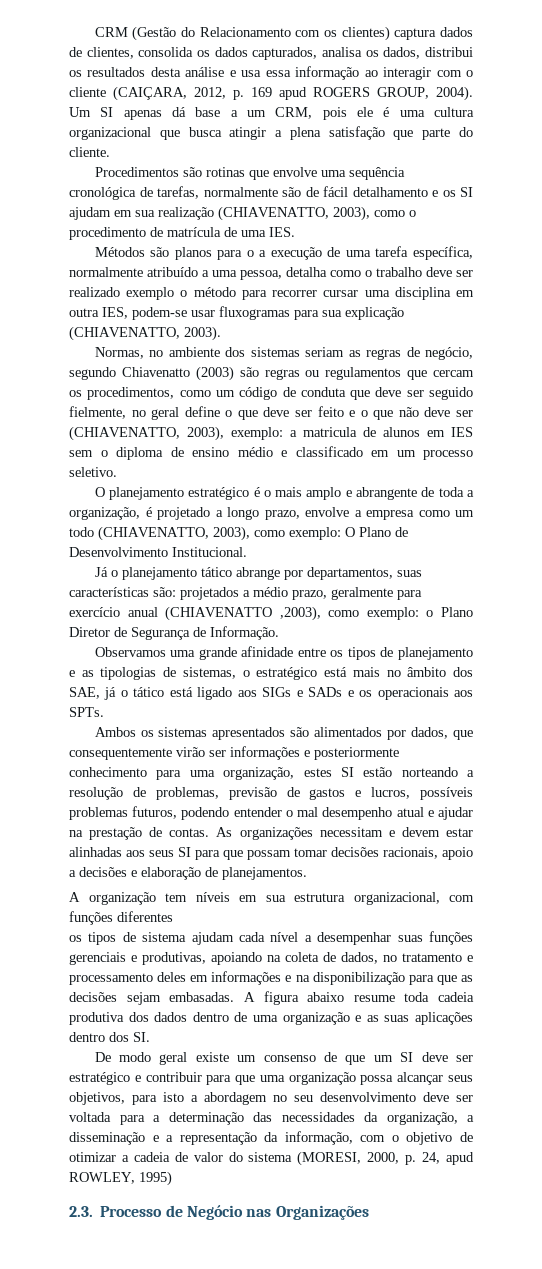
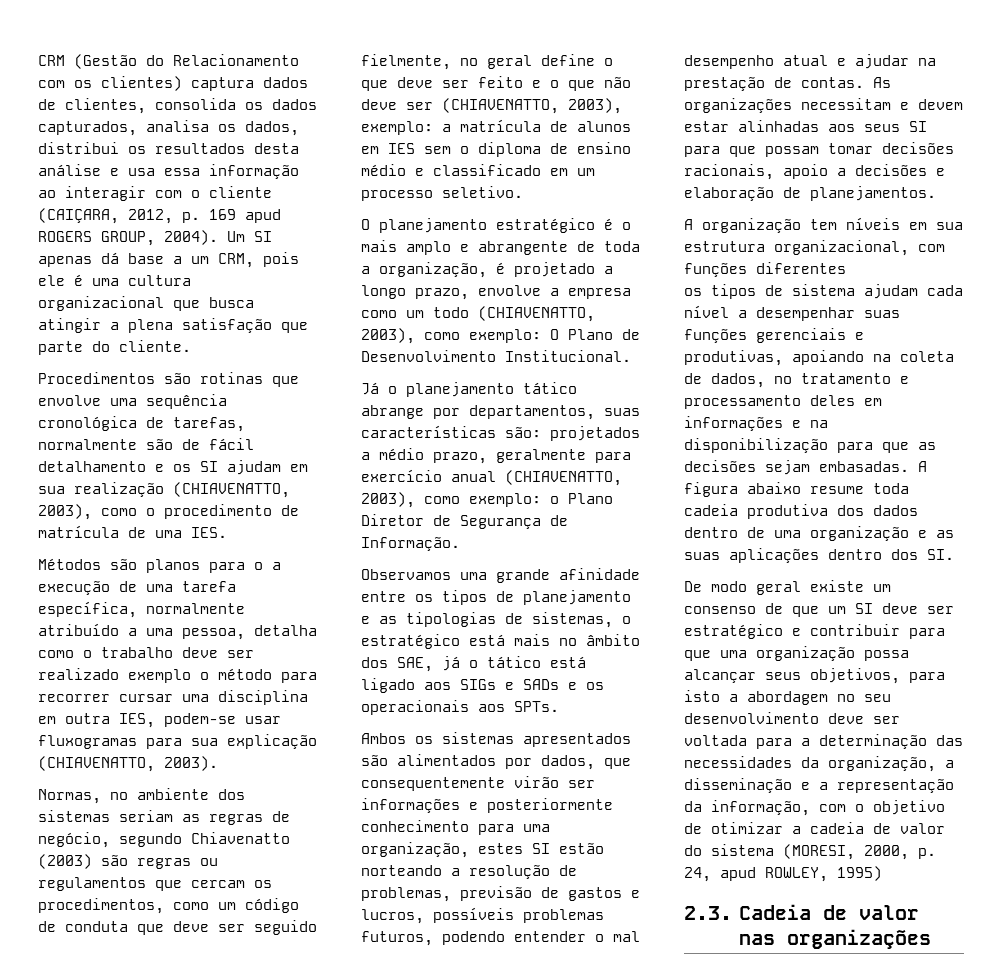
[303,427,357,437] matricula -> [460,119,541,132] matrícula
[165,606,321,621] (CHIAVENATTO ,2003), -> [505,470,622,486] [361,492,415,508] (CHIAVENATTO, 2003),
[100,1205,369,1220] Processo de Negócio nas Organizações -> [739,904,920,920] [739,929,932,949] Cadeia de valor nas organizações

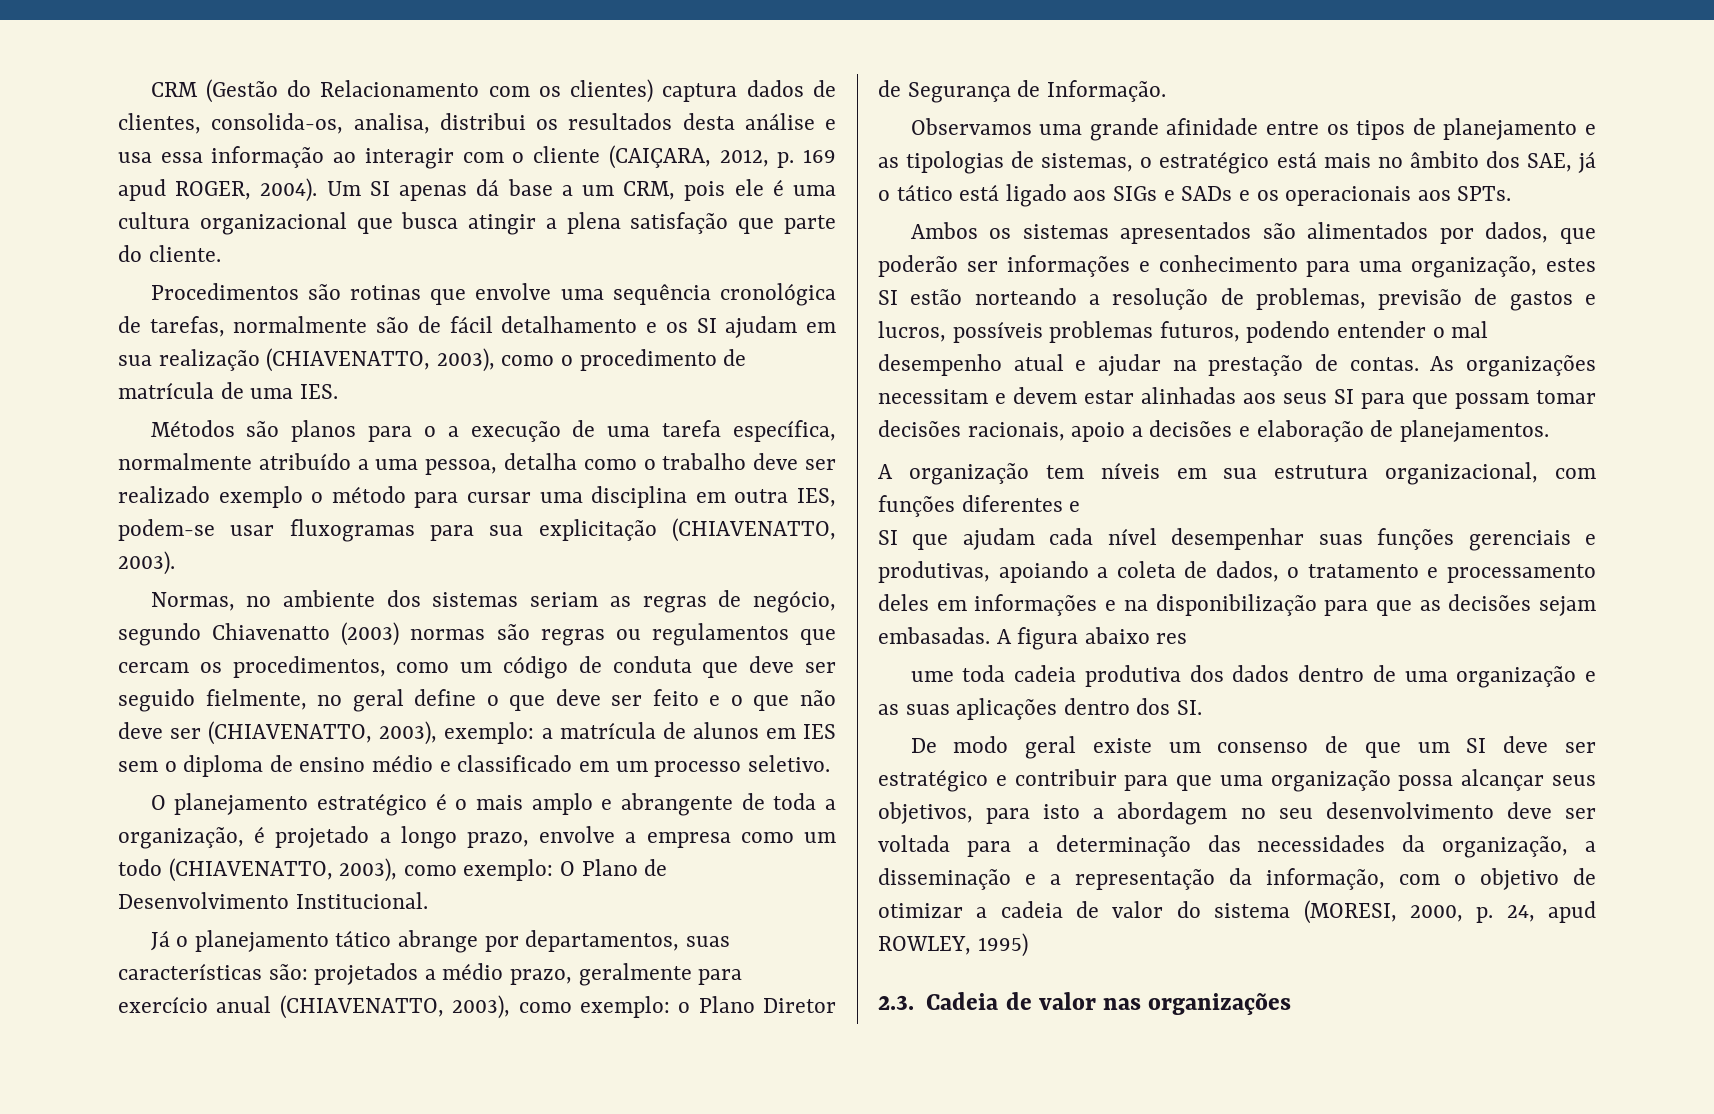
[155,98,317,110] [38,120,299,136] consolida os dados capturados, analisa os dados, -> [211,113,430,134] consolida-os, analisa,
[38,231,155,246] ROGERS GROUP, -> [175,181,252,200] ROGER,
[38,694,110,702] recorrer -> (459, 500) none
[227,734,317,749] explicação -> [538,519,657,541] explicitação
(92, 861) none -> [410,629,486,640] normas
[361,776,559,791] consequentemente virão -> [878,255,958,277] poderão
[487,798,613,813] posteriormente -> (1150, 266) none
[684,284,855,299] // os tipos de sistema -> [1069,501,1081,512] [878,530,949,550] e // SI que
[738,310,747,318] a -> (1157, 536) none
[873,354,891,362] na -> [1097,567,1109,578] a
[774,376,792,384] no -> [1287,567,1300,578] o
[810,486,864,494] resume -> [1156,633,1188,644] [910,671,954,682] res // ume

